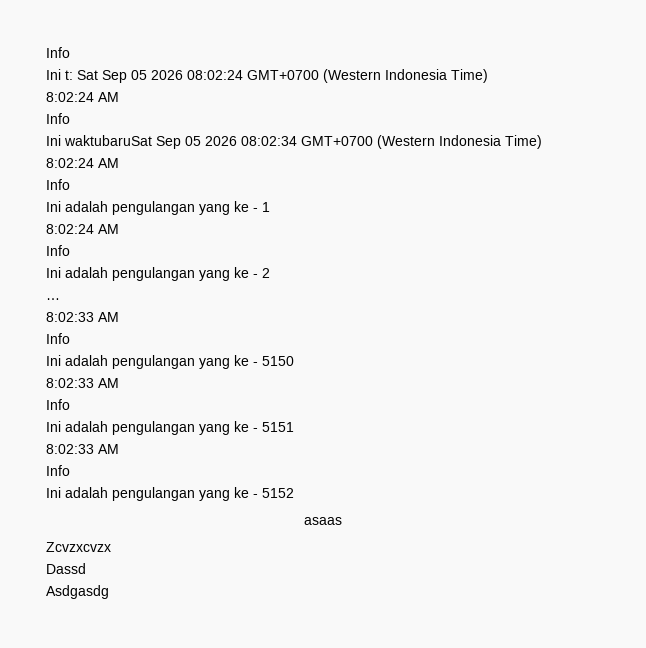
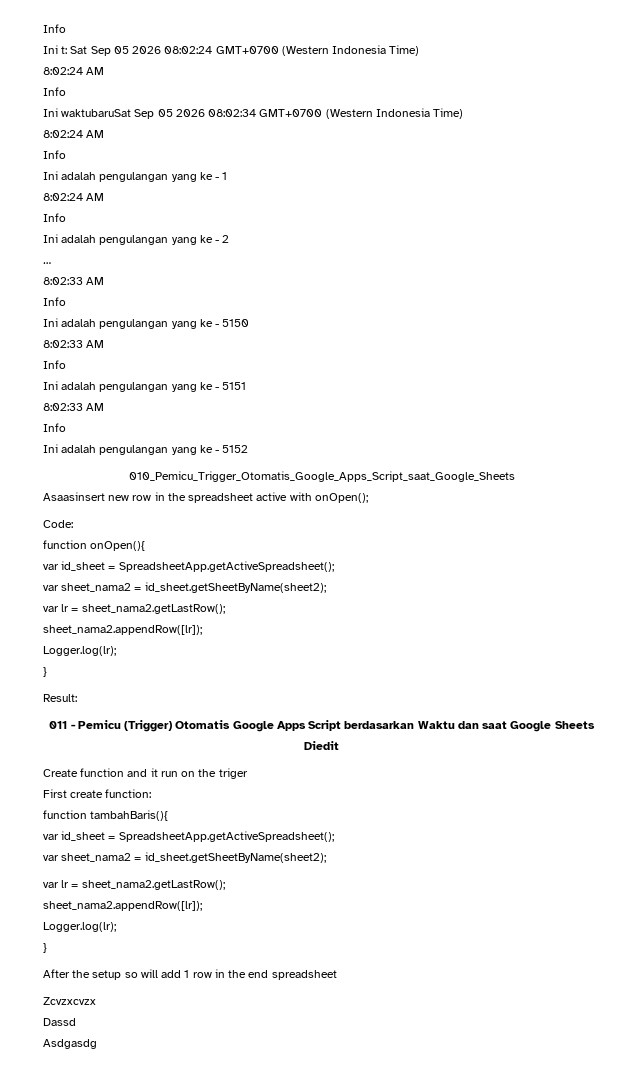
[304,517,342,525] asaas -> [128,471,515,482] [43,492,368,503] [43,520,73,528] [43,540,146,551] [43,561,334,572] [43,582,326,593] [43,604,225,614] [43,625,202,635] [43,646,116,656] [43,667,47,677] [43,694,77,702] [49,720,595,732] [304,741,339,750] [43,768,248,779] [43,789,152,798] [43,810,169,821] [43,831,334,842] [43,852,326,863] [43,880,225,890] [43,901,202,911] [43,922,116,932] [43,943,47,953] [43,969,337,980] 010_Pemicu_Trigger_Otomatis_Google_Apps_Script_saat_Google_Sheets // Asaasinsert new row in the spreadsheet active with onOpen(); // Code: // function onOpen(){ // var id_sheet = SpreadsheetApp.getActiveSpreadsheet(); // var sheet_nama2 = id_sheet.getSheetByName(sheet2); // var lr = sheet_nama2.getLastRow(); // sheet_nama2.appendRow([lr]); // Logger.log(lr); // } // Result: // 011 - Pemicu (Trigger) Otomatis Google Apps Script berdasarkan Waktu dan saat Google Sheets Diedit // Create function and it run on the triger // First create function: // function tambahBaris(){ // var id_sheet = SpreadsheetApp.getActiveSpreadsheet(); // var sheet_nama2 = id_sheet.getSheetByName(sheet2); // var lr = sheet_nama2.getLastRow(); // sheet_nama2.appendRow([lr]); // Logger.log(lr); // } // After the setup so will add 1 row in the end spreadsheet

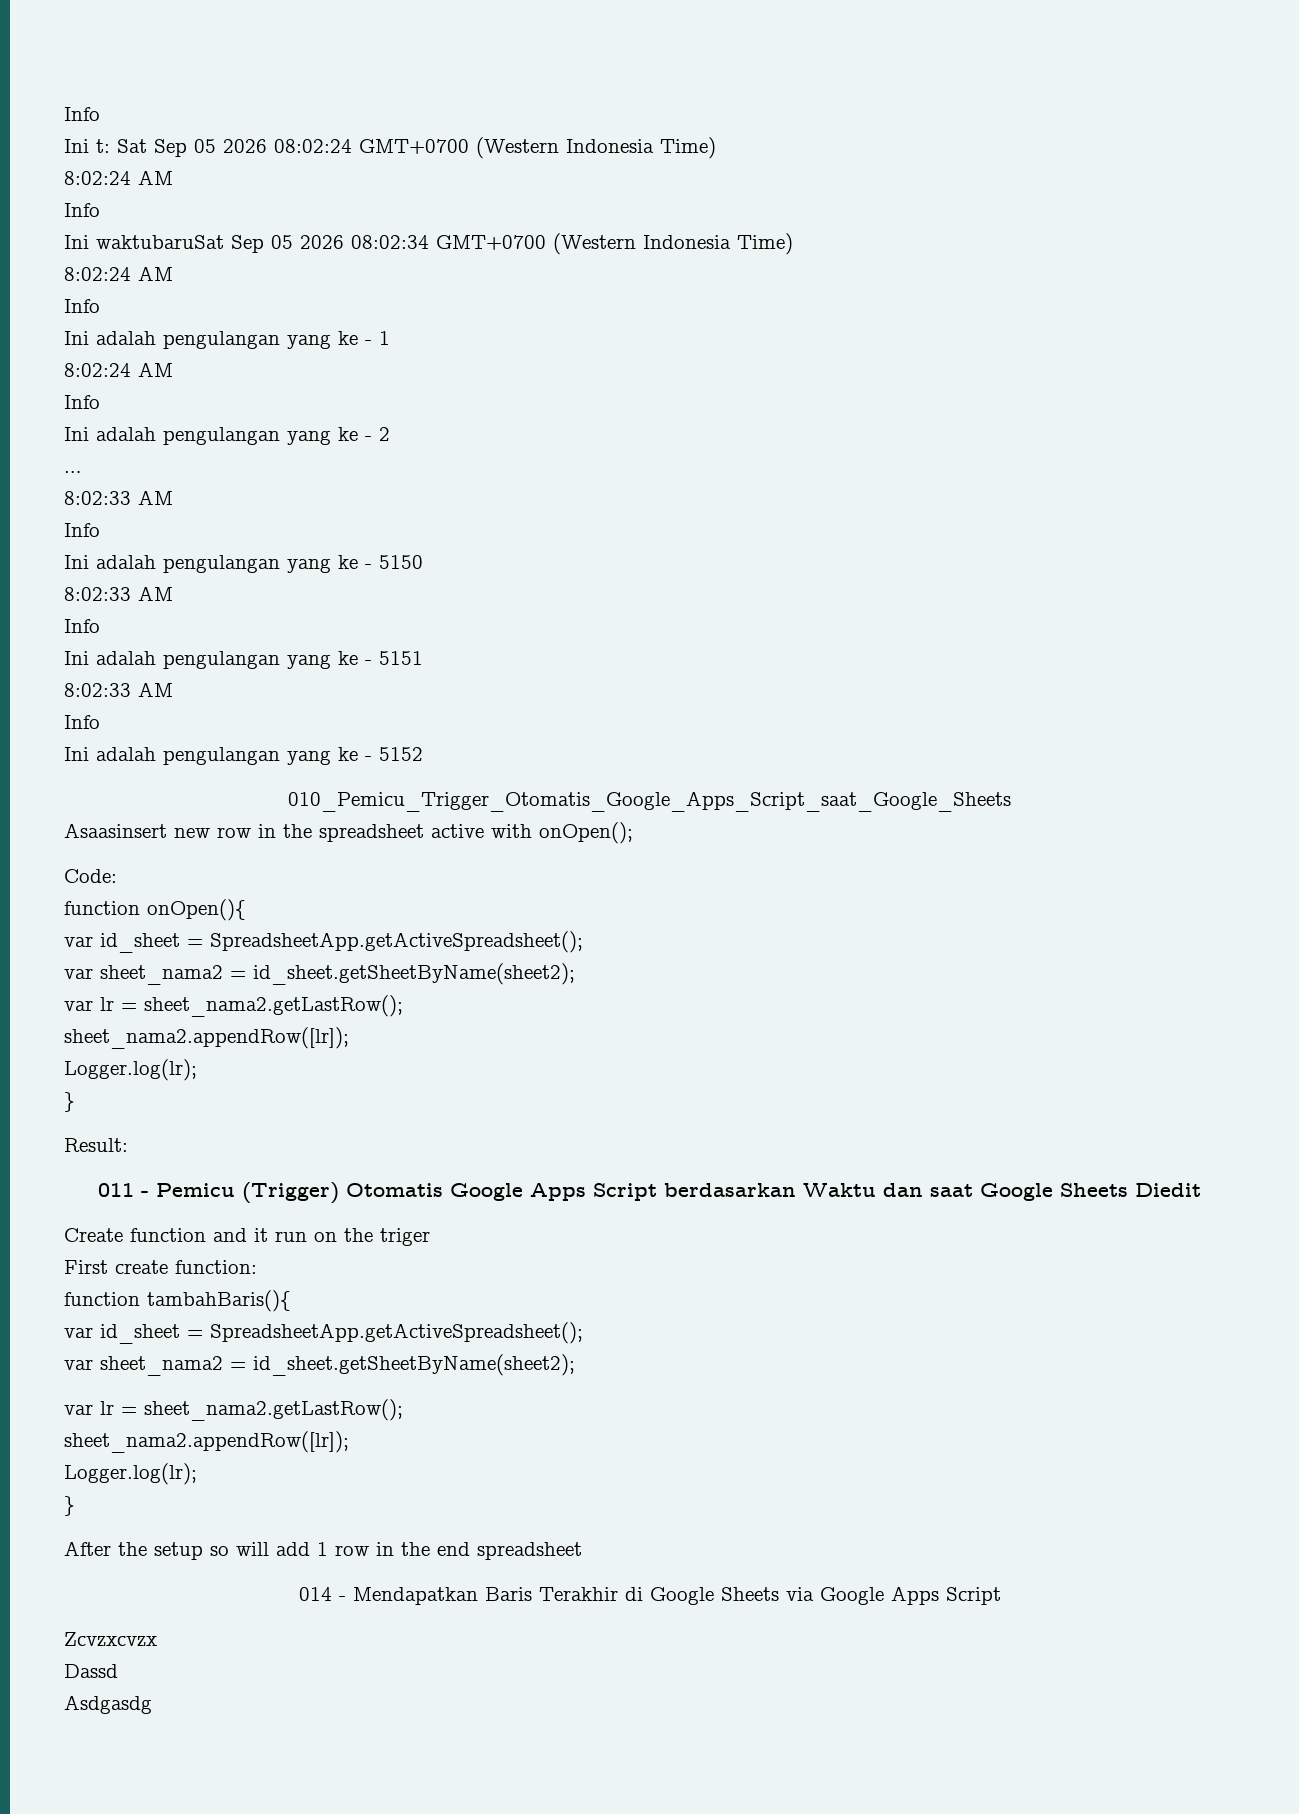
(337, 975) none -> [298,1586,1001,1605] // 014 - Mendapatkan Baris Terakhir di Google Sheets via Google Apps Script

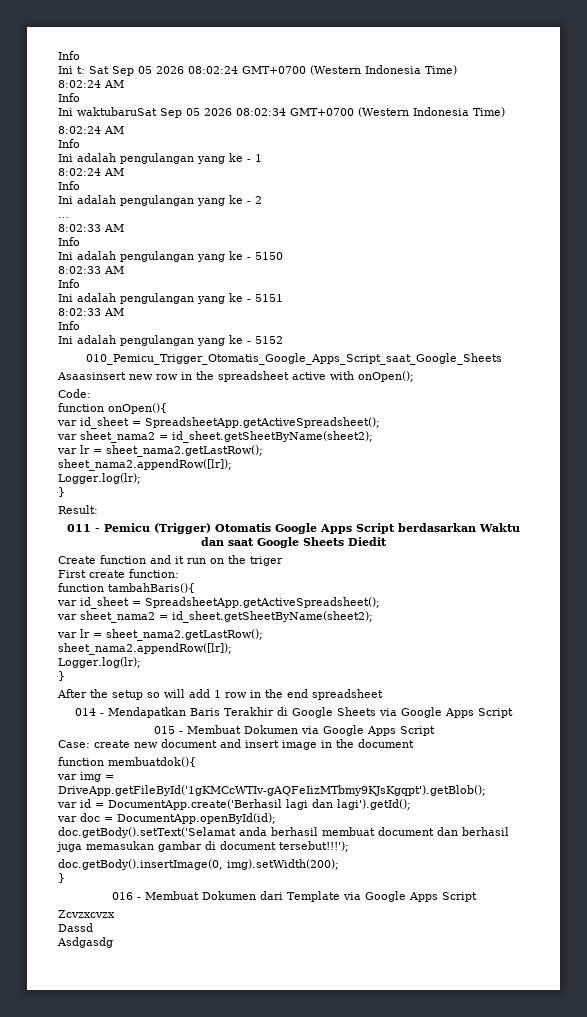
(1001, 1596) none -> [153,725,435,736] [58,739,414,750] [58,757,196,767] [57,772,114,782] [58,785,486,796] [57,799,411,810] [57,813,276,824] [58,827,509,838] [56,841,349,852] [58,859,339,870] [58,873,65,883] [111,891,477,902] // 015 - Membuat Dokumen via Google Apps Script // Case: create new document and insert image in the document // function membuatdok(){ // var img = DriveApp.getFileById('1gKMCcWTIv-gAQFeIizMTbmy9KJsKgqpt').getBlob(); // var id = DocumentApp.create('Berhasil lagi dan lagi').getId(); // var doc = DocumentApp.openById(id); // doc.getBody().setText('Selamat anda berhasil membuat document dan berhasil juga memasukan gambar di document tersebut!!!'); // doc.getBody().insertImage(0, img).setWidth(200); // } // 016 - Membuat Dokumen dari Template via Google Apps Script

